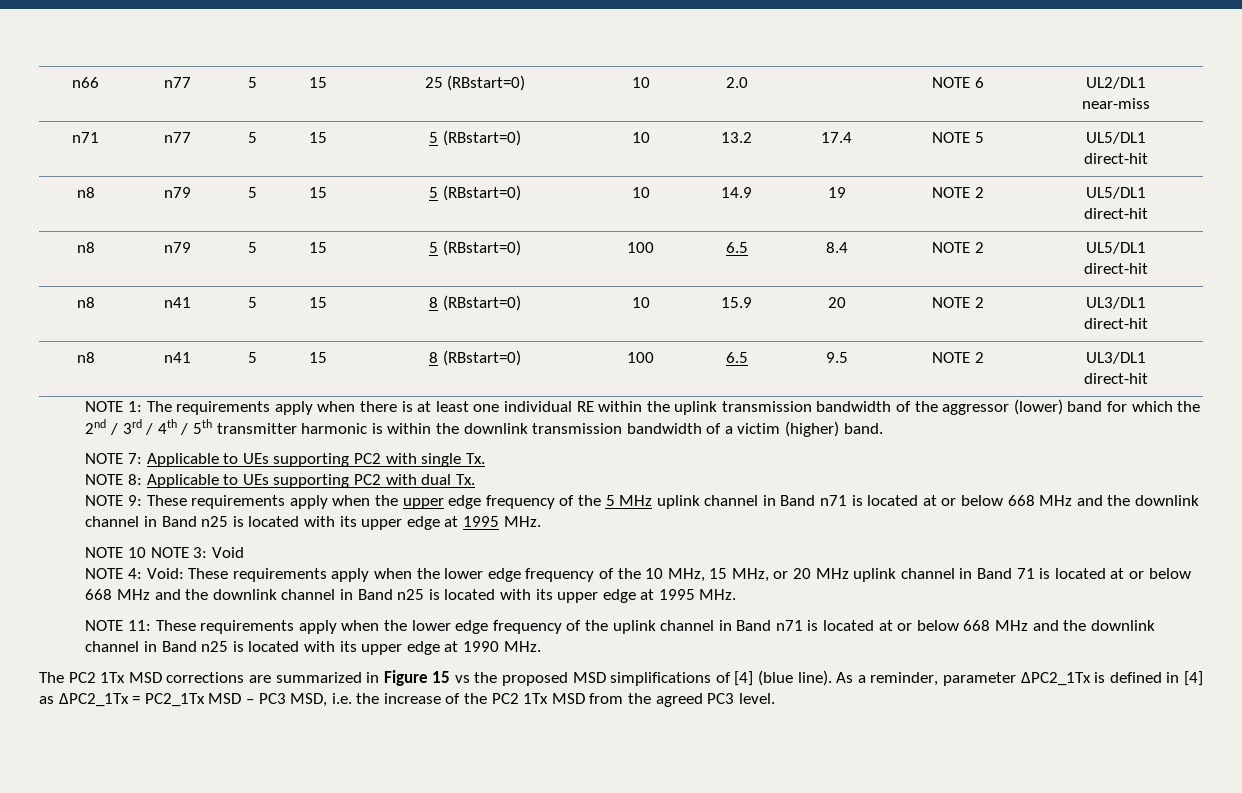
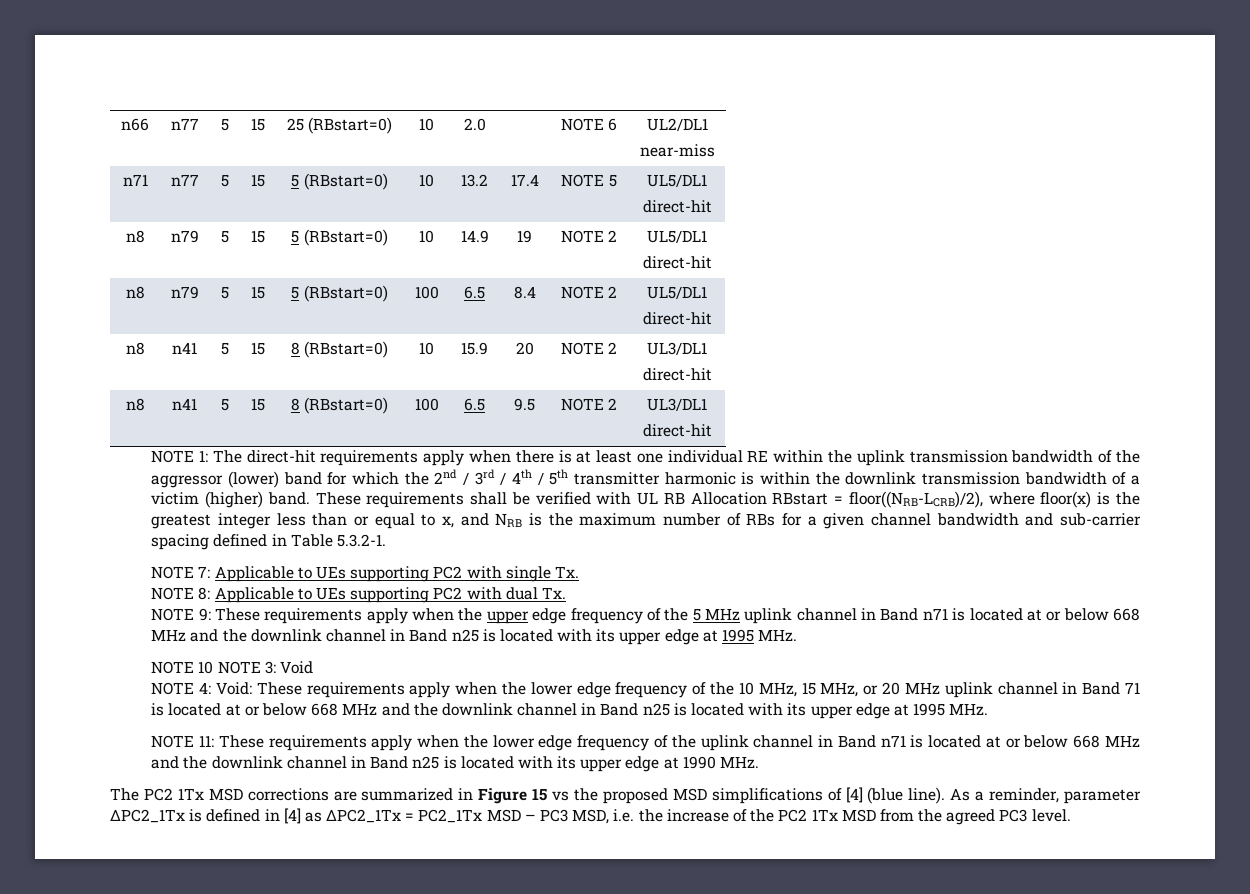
(172, 406) none -> [246,450,316,463] direct-hit
(883, 428) none -> [315,491,1141,508] [151,513,1142,529] [151,534,386,550] These requirements shall be verified with UL RB Allocation RBstart = floor((NRB-LCRB)/2), where floor(x) is the greatest integer less than or equal to x, and NRB is the maximum number of RBs for a given channel bandwidth and sub-carrier spacing defined in Table 5.3.2-1.

